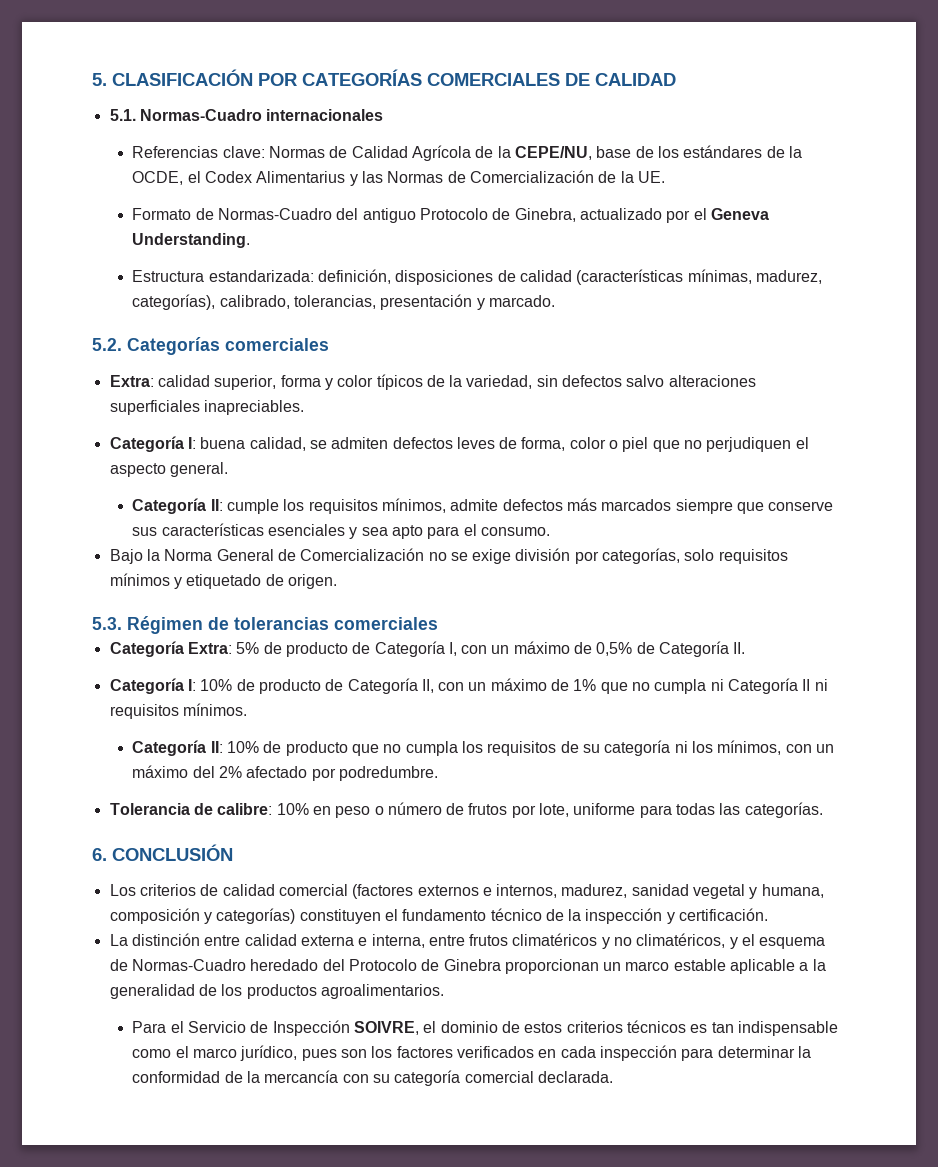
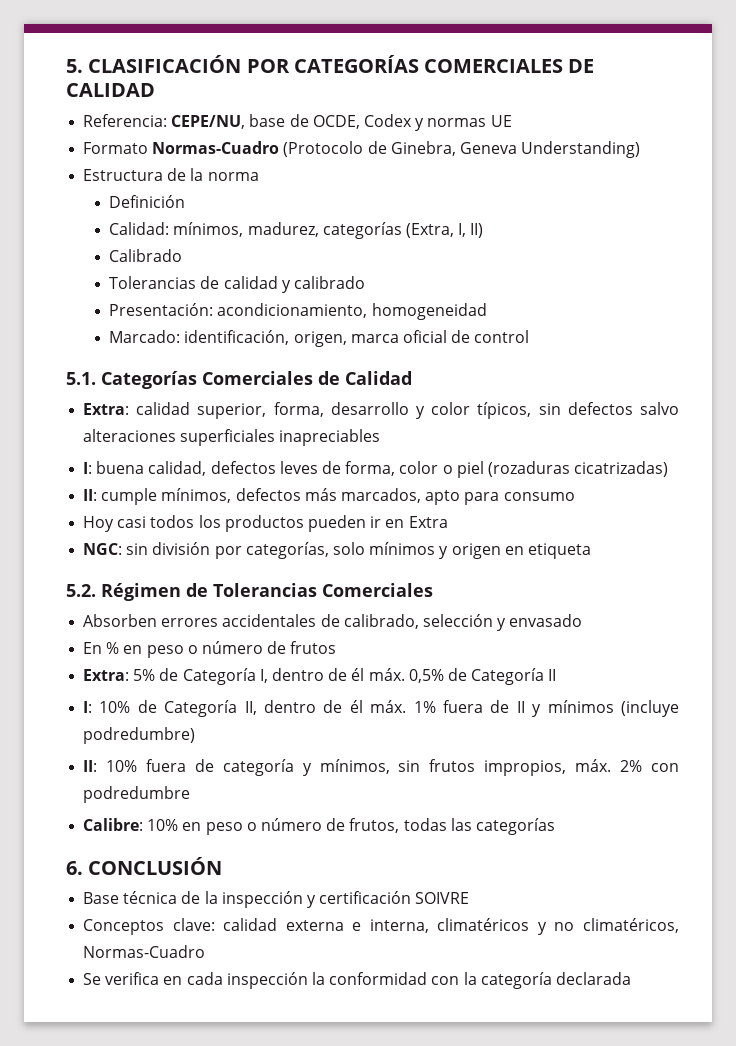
[109,109,384,121] [132,145,802,161] [132,170,665,186] [132,208,769,223] [132,233,251,248] [132,269,822,285] [132,294,555,310] [92,337,329,355] [109,374,533,390] 5.1. Normas-Cuadro internacionales // Referencias clave: Normas de Calidad Agrícola de la CEPE/NU, base de los estándares de la OCDE, el Codex Alimentarius y las Normas de Comercialización de la UE. // Formato de Normas-Cuadro del antiguo Protocolo de Ginebra, actualizado por el Geneva Understanding. // Estructura estandarizada: definición, disposiciones de calidad (características mínimas, madurez, categorías), calibrado, tolerancias, presentación y marcado. // 5.2. Categorías comerciales // Extra: calidad superior, forma y color típicos de la variedad, -> [83,114,512,131] [83,141,641,158] [83,168,259,181] [109,195,186,208] [109,222,484,239] [109,249,183,262] [109,276,365,293] [109,303,487,320] [109,330,530,347] [66,371,412,389] [83,402,532,419] Referencia: CEPE/NU, base de OCDE, Codex y normas UE // Formato Normas-Cuadro (Protocolo de Ginebra, Geneva Understanding) // Estructura de la norma // Definición // Calidad: mínimos, madurez, categorías (Extra, I, II) // Calibrado // Tolerancias de calidad y calibrado // Presentación: acondicionamiento, homogeneidad // Marcado: identificación, origen, marca oficial de control // 5.1. Categorías Comerciales de Calidad // Extra: calidad superior, forma, desarrollo y color típicos,
[203,400,304,415] [109,436,184,452] inapreciables. // Categoría -> [279,429,381,446] inapreciables //
[309,437,389,449] se admiten -> (207, 468) none
[652,437,809,452] [109,462,228,477] [132,498,834,514] [132,523,550,539] [109,548,512,564] que no perjudiquen el aspecto general. // Categoría II: cumple los requisitos mínimos, admite defectos más marcados siempre que conserve sus características esenciales y sea apto para el consumo. // Bajo la Norma General de Comercialización no se exige -> [487,461,669,477] [83,488,575,505] [83,515,448,532] [83,543,149,555] (rozaduras cicatrizadas) // II: cumple mínimos, defectos más marcados, apto para consumo // Hoy casi todos los productos pueden ir en Extra // NGC: sin
[718,549,788,564] requisitos -> (365, 548) none
[186,574,337,589] [92,616,438,634] [109,641,593,657] etiquetado de origen. // 5.3. Régimen de tolerancias comerciales // Categoría Extra: 5% de producto de Categoría I, con un máximo de -> [451,543,591,559] [66,583,433,601] [83,614,583,631] [83,641,337,658] [83,668,405,685] origen en etiqueta // 5.2. Régimen de Tolerancias Comerciales // Absorben errores accidentales de calibrado, selección y envasado // En % en peso o número de frutos // Extra: 5% de Categoría I, dentro de él máx.
[733,642,746,654] [109,678,184,694] II. // Categoría -> [548,669,557,681] II //
[258,678,828,694] [109,703,247,719] [132,740,834,756] [132,765,438,781] [109,803,273,815] producto de Categoría II, con un máximo de 1% que no cumpla ni Categoría II ni requisitos mínimos. // Categoría II: 10% de producto que no cumpla los requisitos de su categoría ni los mínimos, con un máximo del 2% afectado por podredumbre. // Tolerancia de calibre: -> [164,700,679,717] [83,727,196,744] [83,759,680,776] [83,786,191,803] [83,818,144,831] Categoría II, dentro de él máx. 1% fuera de II y mínimos (incluye podredumbre) // II: 10% fuera de categoría y mínimos, sin frutos impropios, máx. 2% con podredumbre // Calibre:
[468,803,672,818] frutos por lote, uniforme para -> [349,818,400,833] frutos,
[744,802,823,818] categorías. -> [475,818,555,835] categorías
[109,884,824,899] [109,908,769,924] [109,933,241,946] Los criterios de calidad comercial (factores externos e internos, madurez, sanidad vegetal y humana, composición y categorías) constituyen el fundamento técnico de la inspección y certificación. // La distinción entre -> [83,891,470,908] [83,918,215,935] Base técnica de la inspección y certificación SOIVRE // Conceptos clave:
[428,934,509,946] entre frutos -> (429, 926) none
[729,934,826,949] [109,959,826,974] [109,984,444,999] [132,1020,838,1036] [132,1045,811,1061] [132,1070,613,1086] y el esquema de Normas-Cuadro heredado del Protocolo de Ginebra proporcionan un marco estable aplicable a la generalidad de los productos agroalimentarios. // Para el Servicio de Inspección SOIVRE, el dominio de estos criterios técnicos es tan indispensable como el marco jurídico, pues son los factores verificados en cada inspección para determinar la conformidad de la mercancía con su categoría comercial declarada. -> [83,945,206,958] [83,972,631,989] Normas-Cuadro // Se verifica en cada inspección la conformidad con la categoría declarada

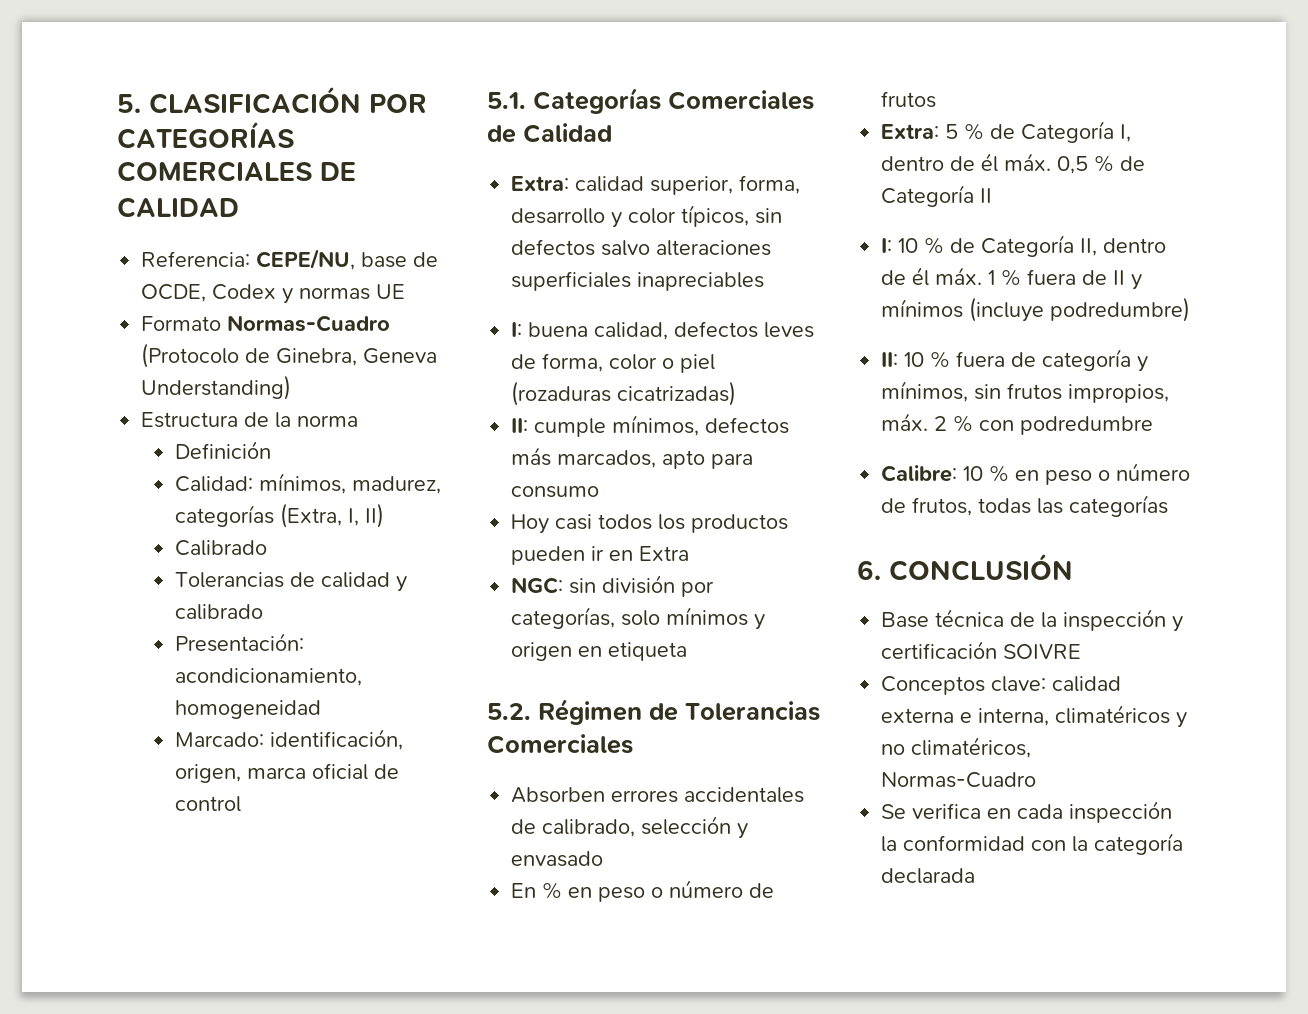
[133,669,156,681] 5% -> [945,123,985,140] 5 %
[408,669,444,683] 0,5% -> [1057,155,1115,174] 0,5 %
[99,701,131,713] 10% -> [898,237,945,254] 10 %
[413,701,436,713] 1% -> [988,269,1022,286] 1 %
[105,760,137,772] 10% -> [904,351,951,368] 10 %
[620,760,643,772] 2% -> [934,415,974,432] 2 %
[147,819,179,831] 10% -> [963,465,1010,482] 10 %

